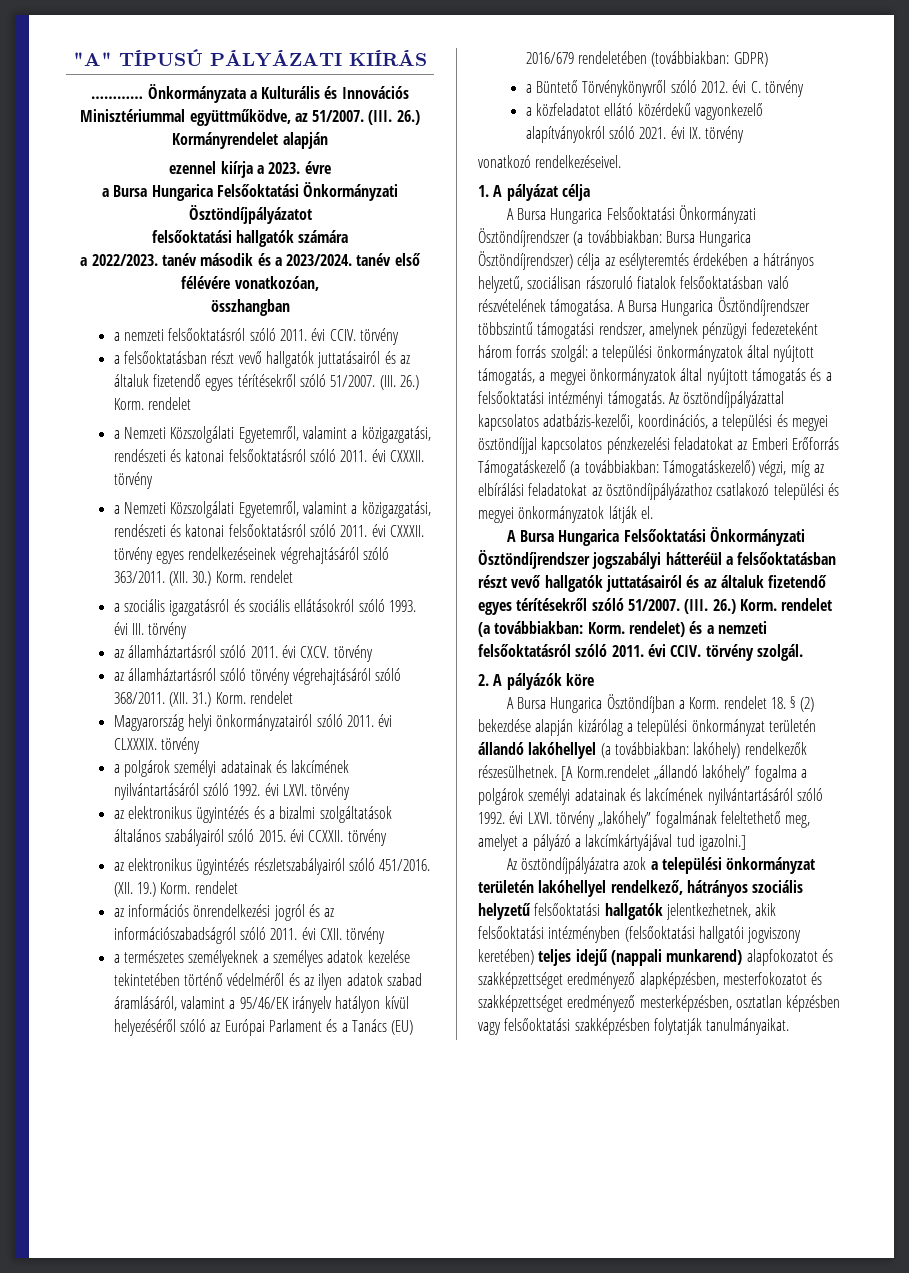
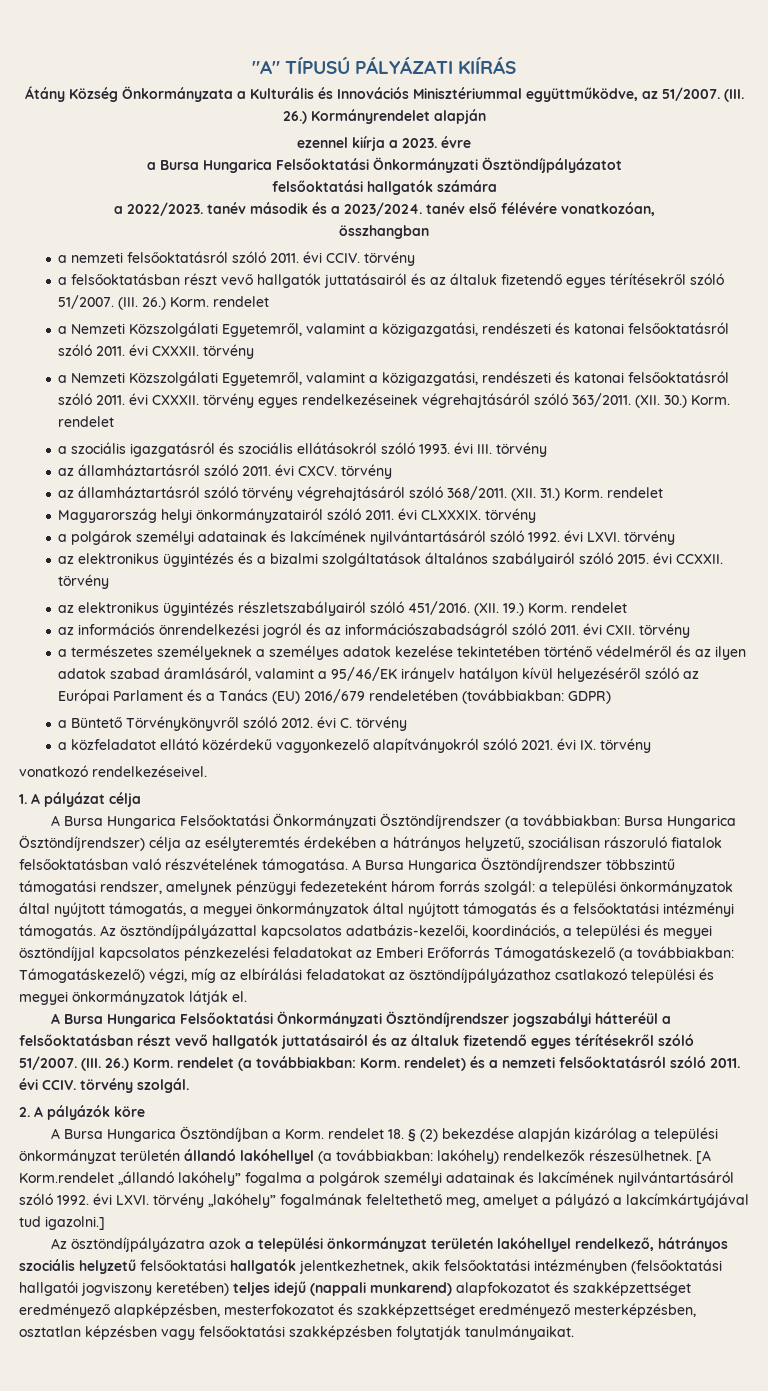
[91,96,144,99] ………… -> [24,86,118,102] Átány Község

